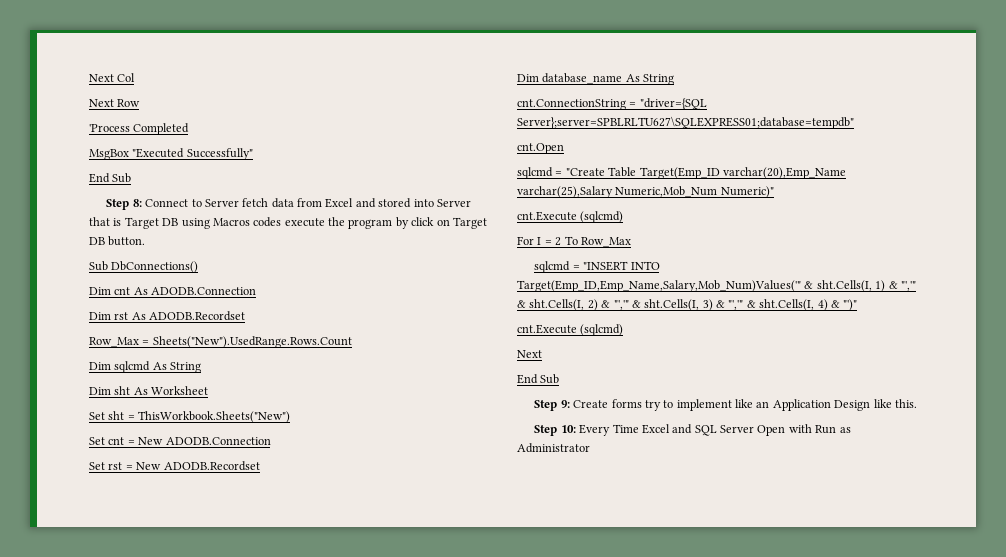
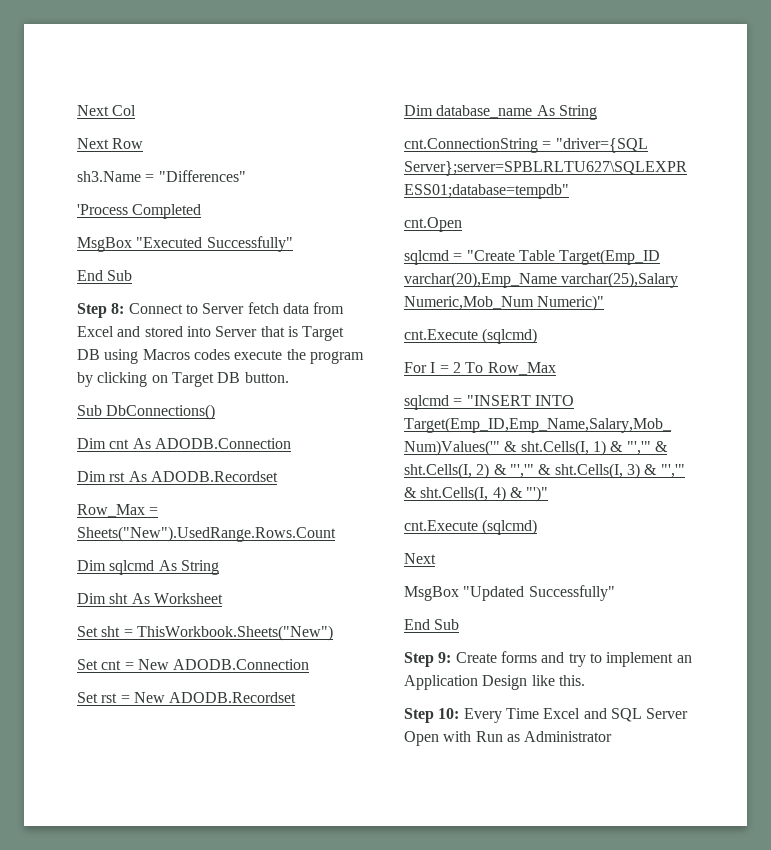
(141, 103) none -> [77,170,246,182] // sh3.Name = "Differences"
[411,217,435,226] click -> [97,372,148,387] clicking
(542, 354) none -> [404,585,615,601] // MsgBox "Updated Successfully"
(642, 403) none -> [541,652,565,663] and
[734,399,753,408] like -> (674, 659) none

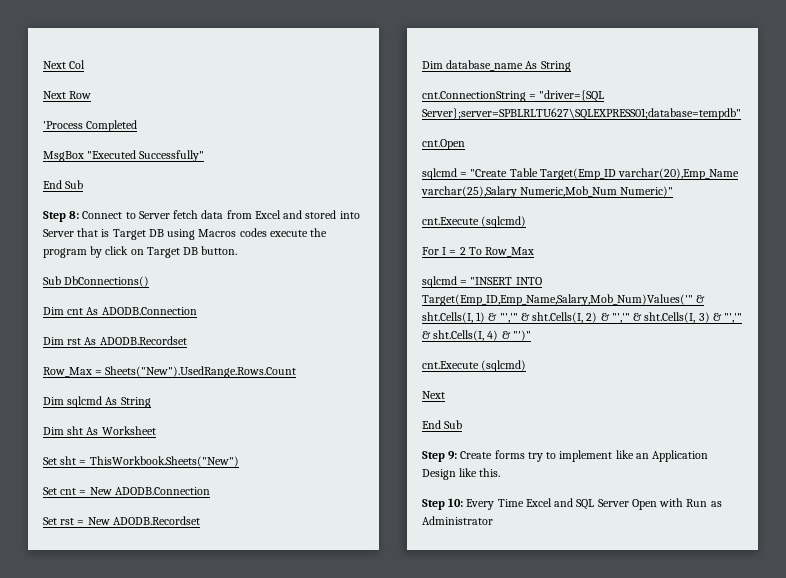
[77,170,246,182] // sh3.Name = "Differences" -> (92, 95) none
[97,372,148,387] clicking -> [105,246,129,255] click
[404,585,615,601] // MsgBox "Updated Successfully" -> (445, 395) none
[541,652,565,663] and -> (525, 454) none
(674, 659) none -> [615,450,634,459] like

